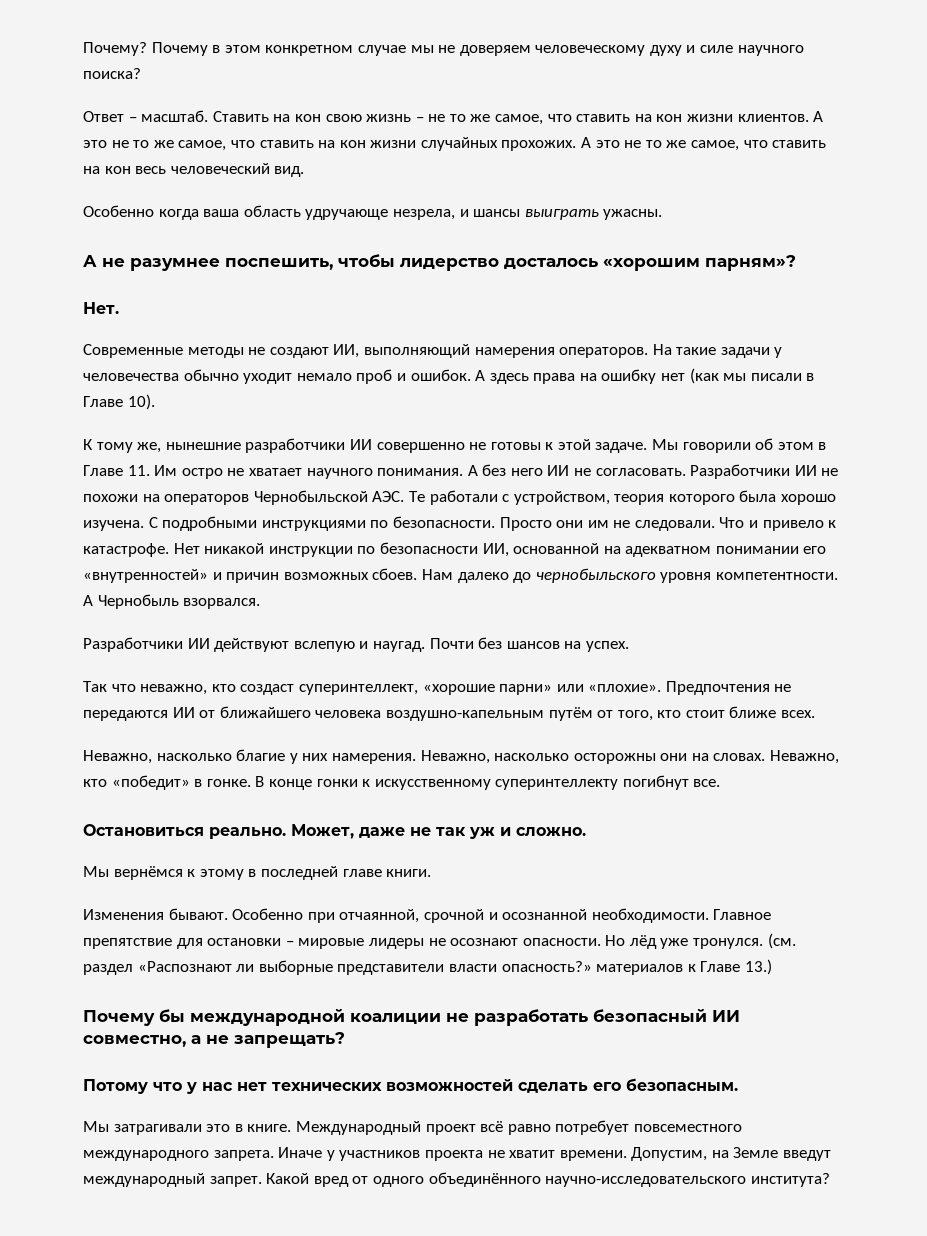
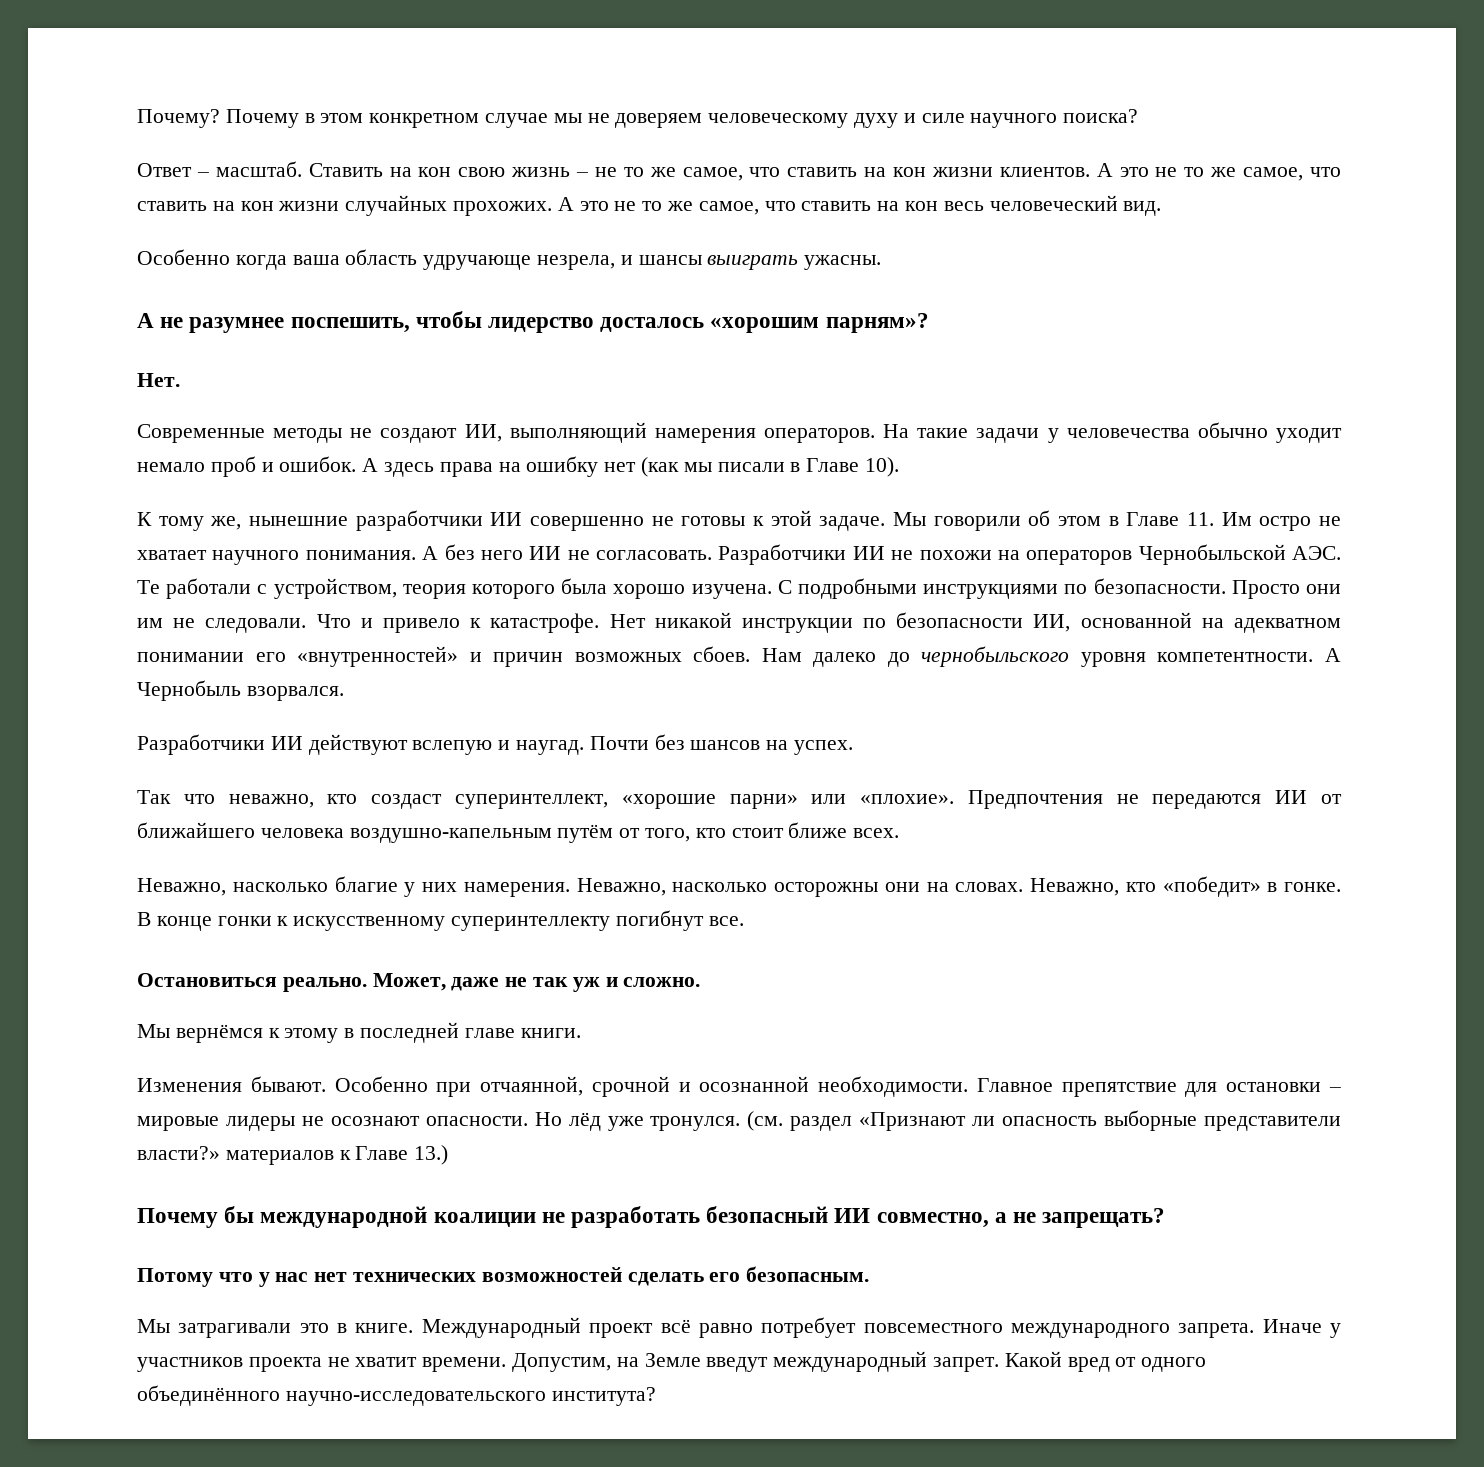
[137,960,592,975] «Распознают ли выборные представители власти опасность?» -> [859,1110,1341,1131] [137,1146,220,1160] «Признают ли опасность выборные представители власти?»

